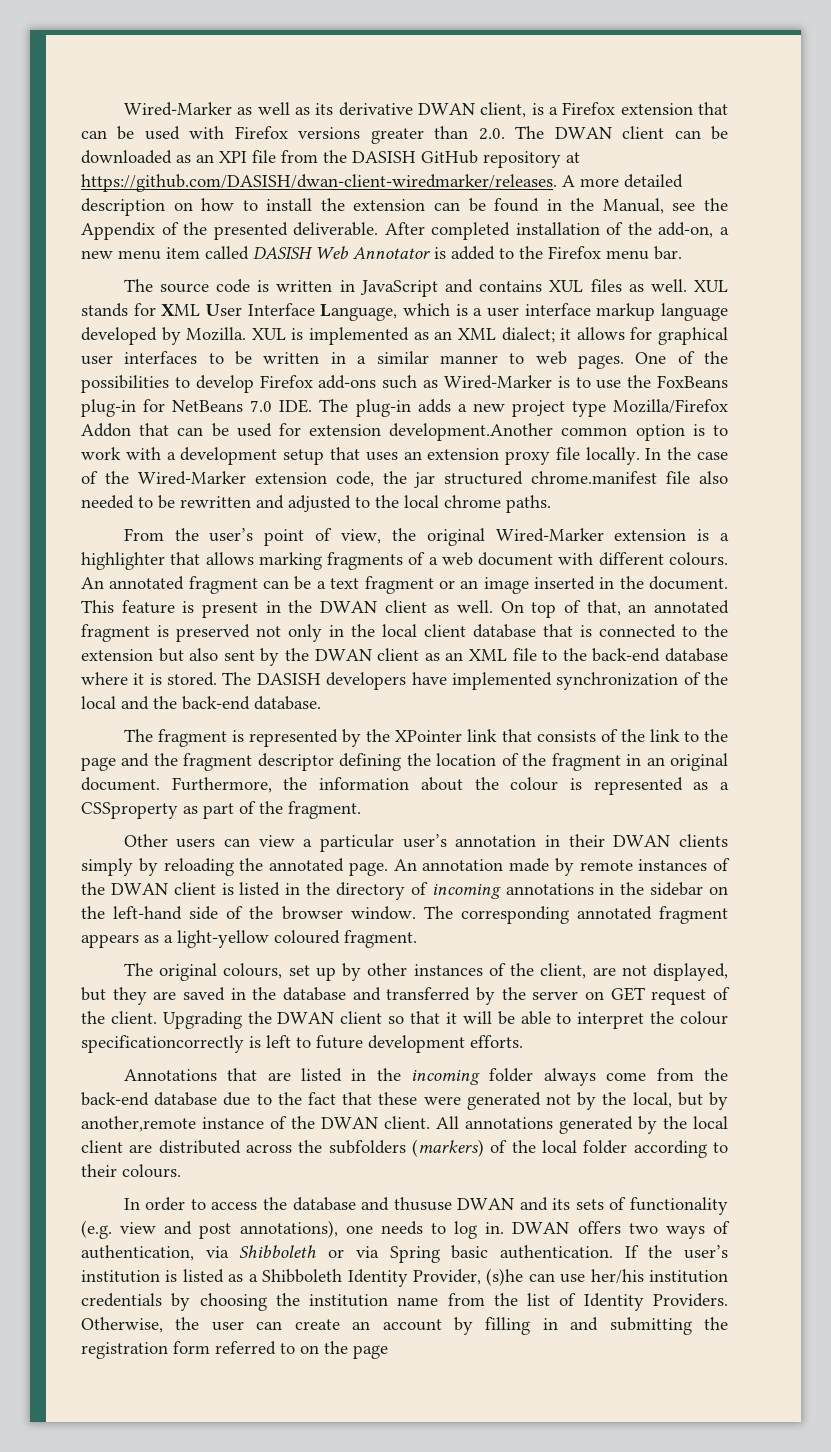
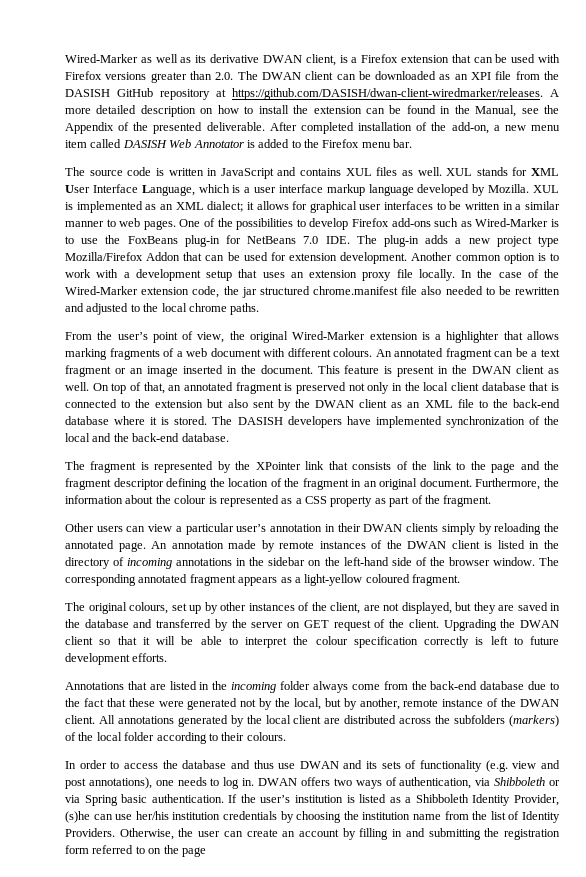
[389,423,554,441] development.Another -> [340,252,453,264] development. Another
[81,802,178,819] CSSproperty -> [305,496,373,507] CSS property
[81,1035,244,1053] specificationcorrectly -> [353,636,469,648] specification correctly
[81,1116,196,1132] another,remote -> [359,698,439,710] another, remote
[393,1197,452,1211] thususe -> [253,760,296,769] thus use

